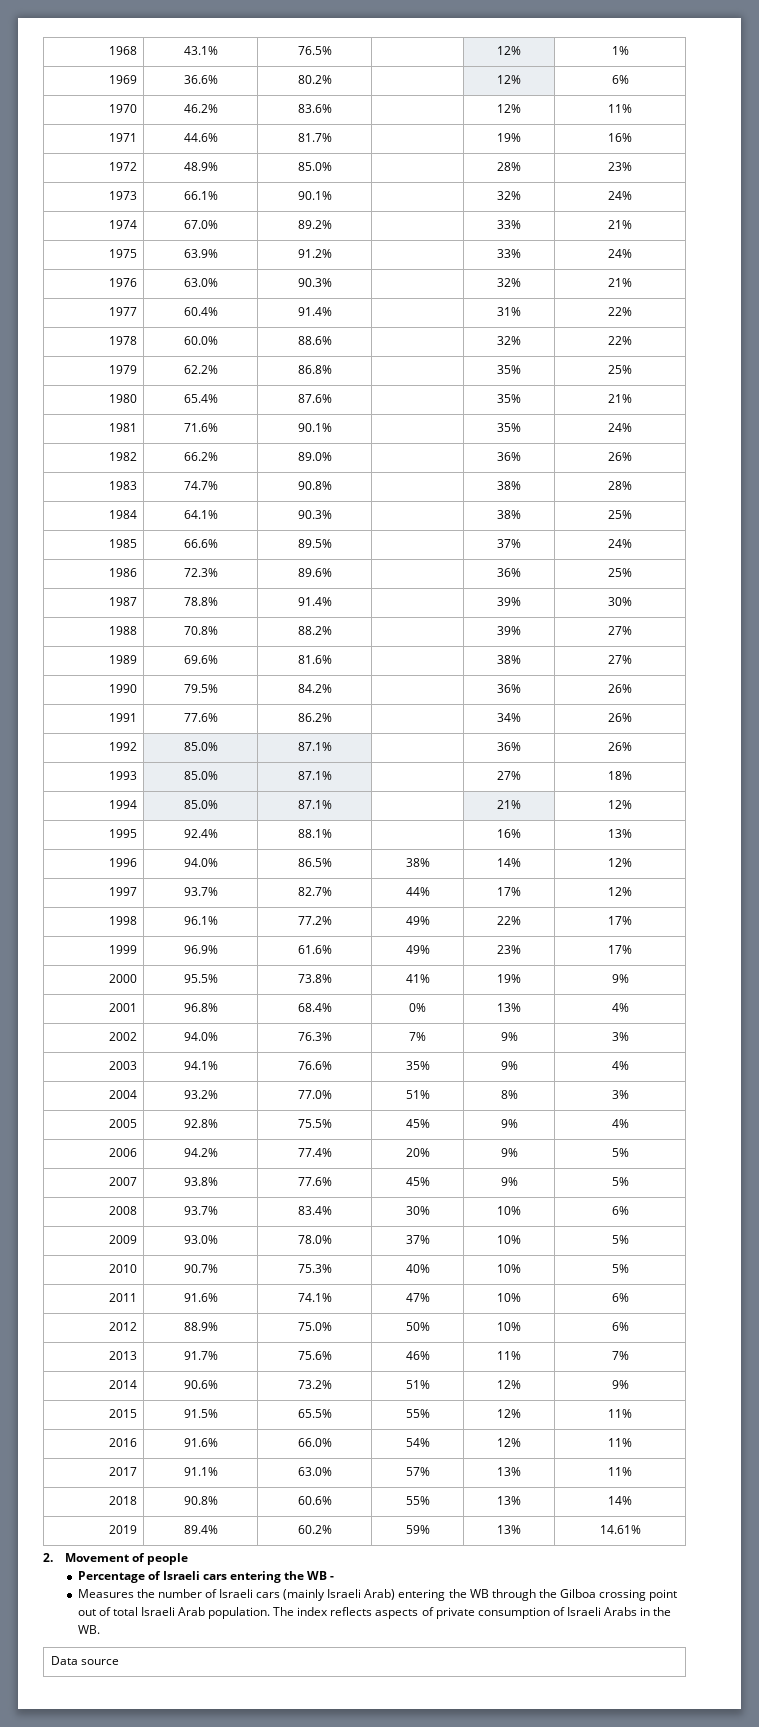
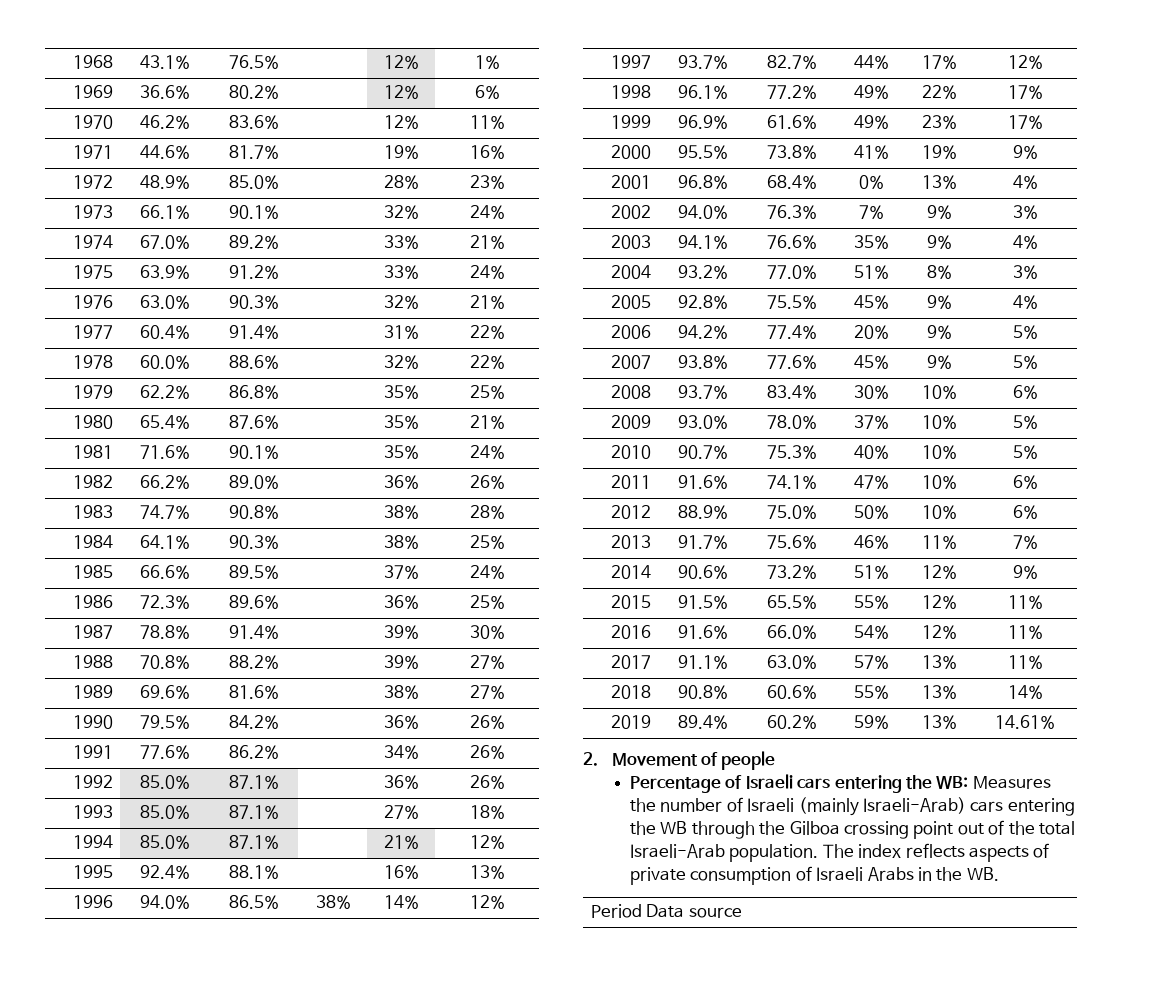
[307,1571,335,1580] WB - // -> [936,776,969,789] WB:
[256,1589,396,1601] cars (mainly Israeli Arab) -> [798,797,1004,816] (mainly Israeli-Arab) cars
[112,1607,205,1616] total Israeli Arab -> [1008,821,1076,835] [629,844,725,858] the total Israeli-Arab
(100, 1629) none -> [590,904,642,918] Period

